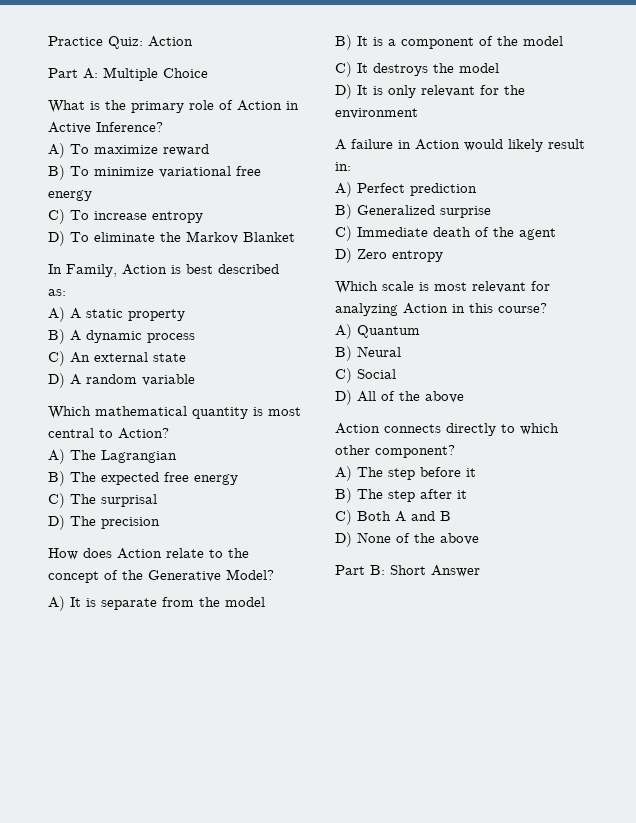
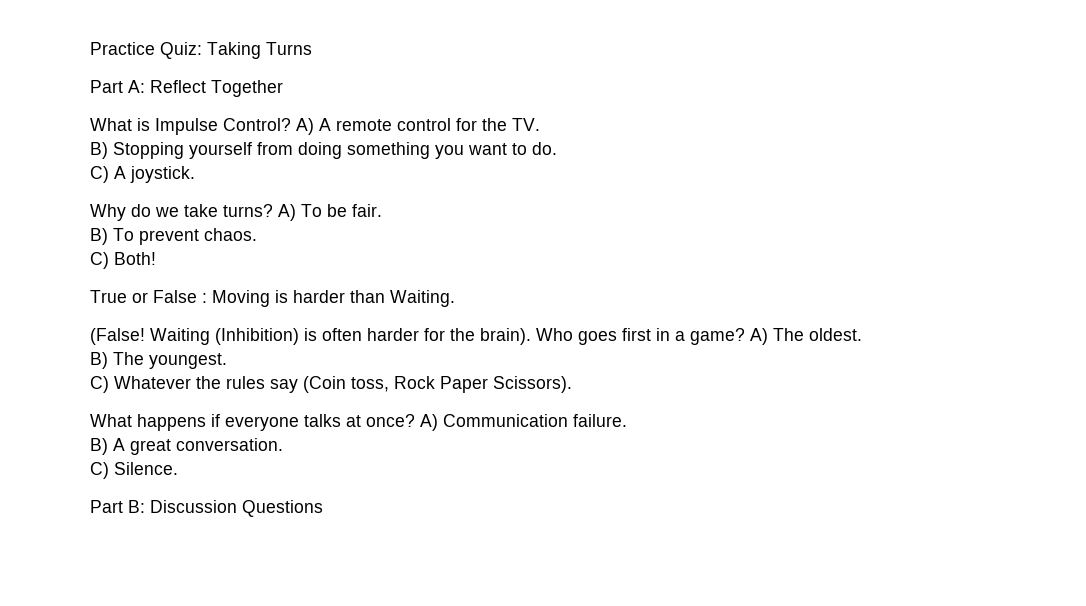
[148,36,193,47] Action -> [207,42,312,59] Taking Turns
[103,67,208,81] Multiple Choice -> [150,80,283,97] Reflect Together
[105,100,299,113] [48,122,163,134] [48,143,209,158] [48,165,261,180] [48,190,92,201] [48,209,203,224] [48,231,295,246] [48,264,279,277] [48,289,66,296] [48,307,185,322] the primary role of Action in Active Inference? // A) To maximize reward // B) To minimize variational free energy // C) To increase entropy // D) To eliminate the Markov Blanket // In Family, Action is best described as: // A) A static property -> [155,118,540,135] [90,142,557,159] [90,166,195,183] [90,204,382,221] [90,228,257,245] [90,252,156,269] [90,290,455,307] [90,328,862,345] [90,352,227,369] [90,376,572,393] [90,414,627,431] Impulse Control? A) A remote control for the TV. // B) Stopping yourself from doing something you want to do. // C) A joystick. // Why do we take turns? A) To be fair. // B) To prevent chaos. // C) Both! // True or False : Moving is harder than Waiting. // (False! Waiting (Inhibition) is often harder for the brain). Who goes first in a game? A) The oldest. // B) The youngest. // C) Whatever the rules say (Coin toss, Rock Paper Scissors). // What happens if everyone talks at once? A) Communication failure.
[86,330,195,343] [48,351,186,366] [48,373,195,388] [48,406,301,419] [48,428,169,439] [48,449,177,464] [48,471,238,486] [48,493,157,508] [48,515,160,530] [48,548,249,560] [48,569,274,583] [48,596,265,611] [335,35,563,50] [335,62,499,77] [335,84,525,99] [335,108,418,119] [335,139,585,152] [335,162,351,171] [335,182,477,197] [335,204,491,219] [335,226,556,241] [335,248,443,263] [335,281,550,294] [335,303,547,316] [335,324,420,339] [335,346,401,361] [335,368,396,383] [335,390,464,405] [335,423,559,436] [335,445,455,458] [335,466,476,481] [335,488,467,503] [335,510,451,525] [335,532,479,547] dynamic process // C) An external state // D) A random variable // Which mathematical quantity is most central to Action? // A) The Lagrangian // B) The expected free energy // C) The surprisal // D) The precision // How does Action relate to the concept of the Generative Model? // A) It is separate from the model // B) It is a component of the model // C) It destroys the model // D) It is only relevant for the environment // A failure in Action would likely result in: // A) Perfect prediction // B) Generalized surprise // C) Immediate death of the agent // D) Zero entropy // Which scale is most relevant for analyzing Action in this course? // A) Quantum // B) Neural // C) Social // D) All of the above // Action connects directly to which other component? // A) The step before it // B) The step after it // C) Both A and B // D) None of the above -> [130,438,283,455] [90,462,178,479] great conversation. // C) Silence.
[390,565,480,577] Short Answer -> [150,500,323,517] Discussion Questions

